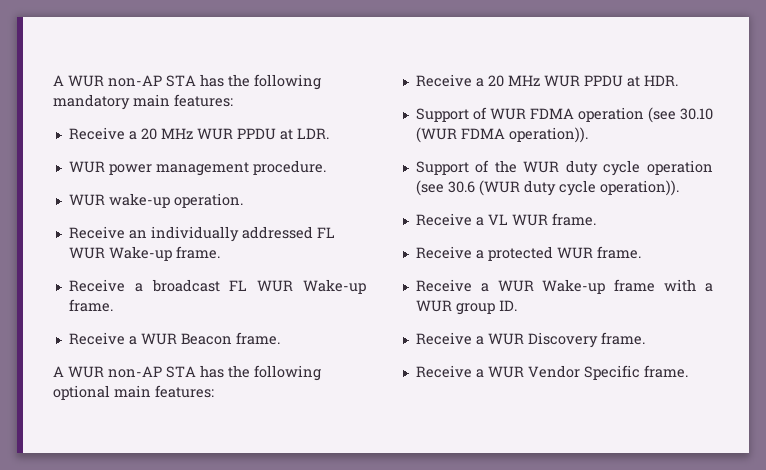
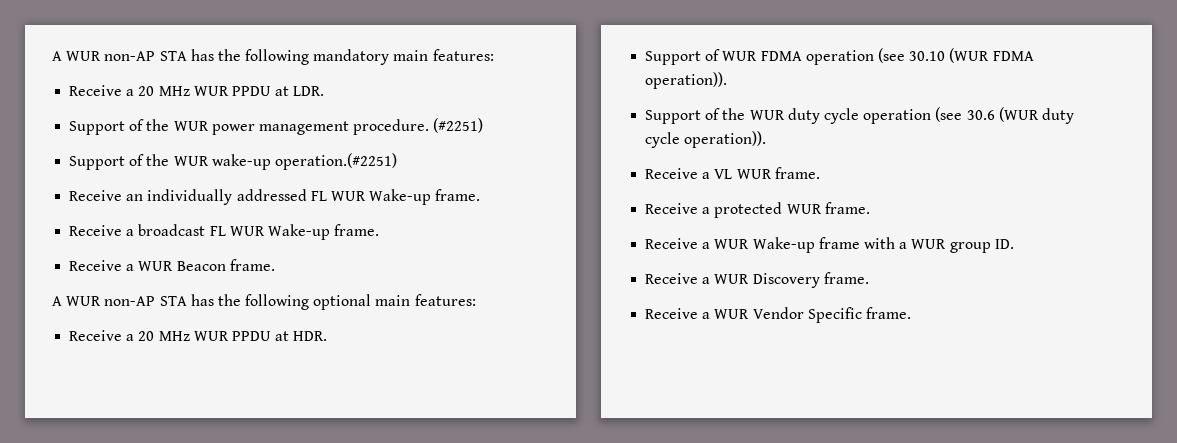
(329, 133) none -> [69,119,170,135] Support of the
(326, 167) // -> [433,118,484,133] [69,154,170,170] (#2251) // Support of the
[173,193,243,208] operation. -> [274,153,397,170] operation.(#2251)

